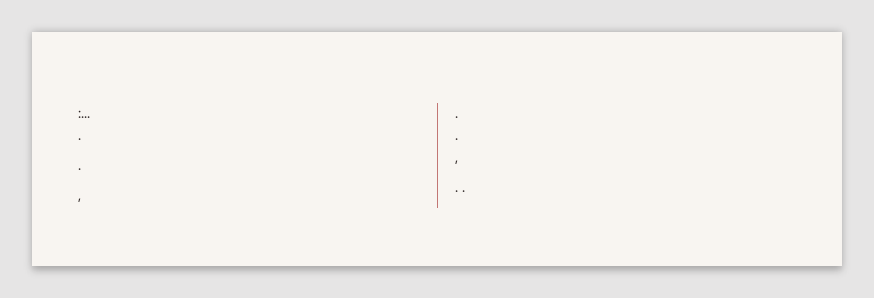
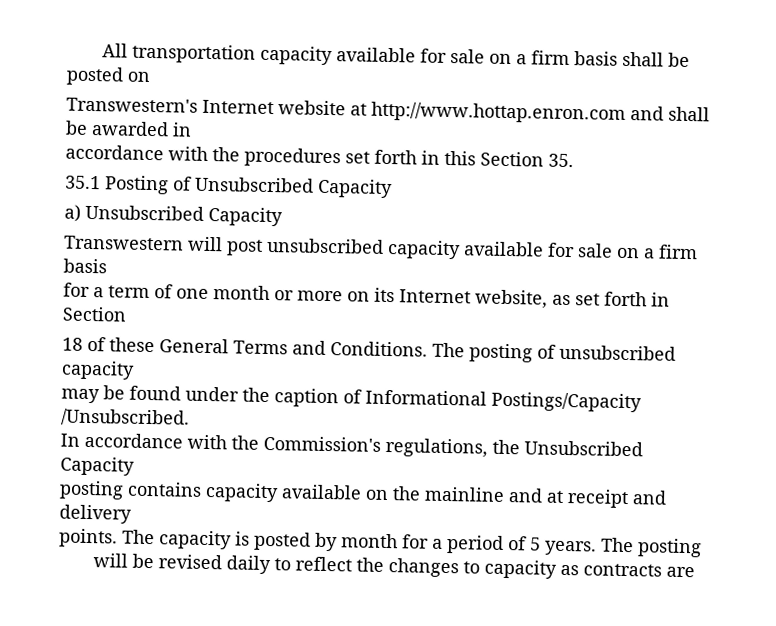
[78,110,90,118] [78,138,81,140] [78,168,81,170] [78,198,81,202] [455,116,458,118] [455,138,458,140] [455,160,458,164] [455,190,465,192] :... // . // . // , // . // . // , // . . -> [101,43,690,68] [66,66,151,86] [66,97,710,124] [65,120,192,137] [65,144,574,168] [65,175,393,199] [64,204,283,227] [64,235,698,260] [63,258,107,274] [63,282,670,309] [62,306,127,322] [62,336,676,363] [61,360,135,380] [61,385,642,413] [61,408,190,427] [60,432,643,458] [60,456,135,476] [59,480,667,509] [59,504,132,524] [59,528,702,558] [92,553,695,579] All transportation capacity available for sale on a firm basis shall be posted on // Transwestern's Internet website at http://www.hottap.enron.com and shall be awarded in // accordance with the procedures set forth in this Section 35. // 35.1 Posting of Unsubscribed Capacity // a) Unsubscribed Capacity // Transwestern will post unsubscribed capacity available for sale on a firm basis // for a term of one month or more on its Internet website, as set forth in Section // 18 of these General Terms and Conditions. The posting of unsubscribed capacity // may be found under the caption of Informational Postings/Capacity /Unsubscribed. // In accordance with the Commission's regulations, the Unsubscribed Capacity // posting contains capacity available on the mainline and at receipt and delivery // points. The capacity is posted by month for a period of 5 years. The posting // will be revised daily to reflect the changes to capacity as contracts are

